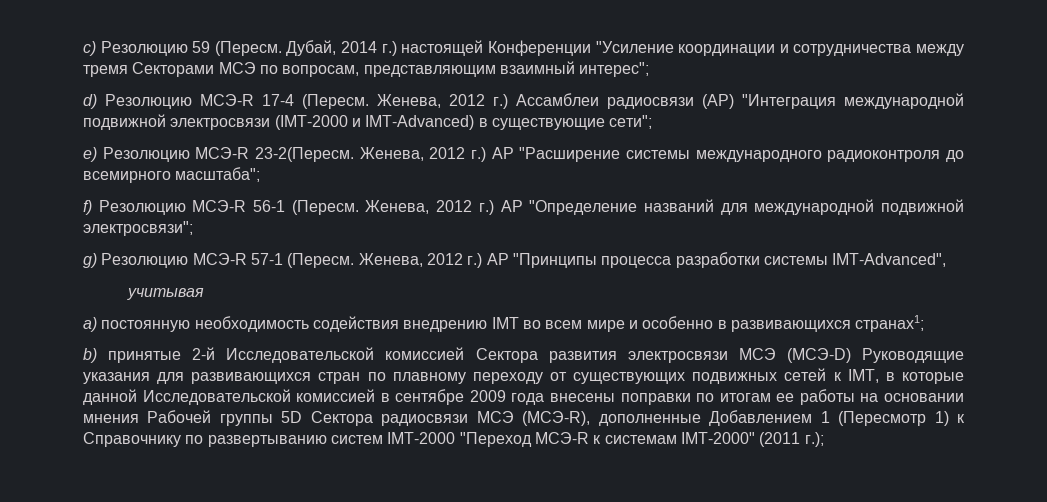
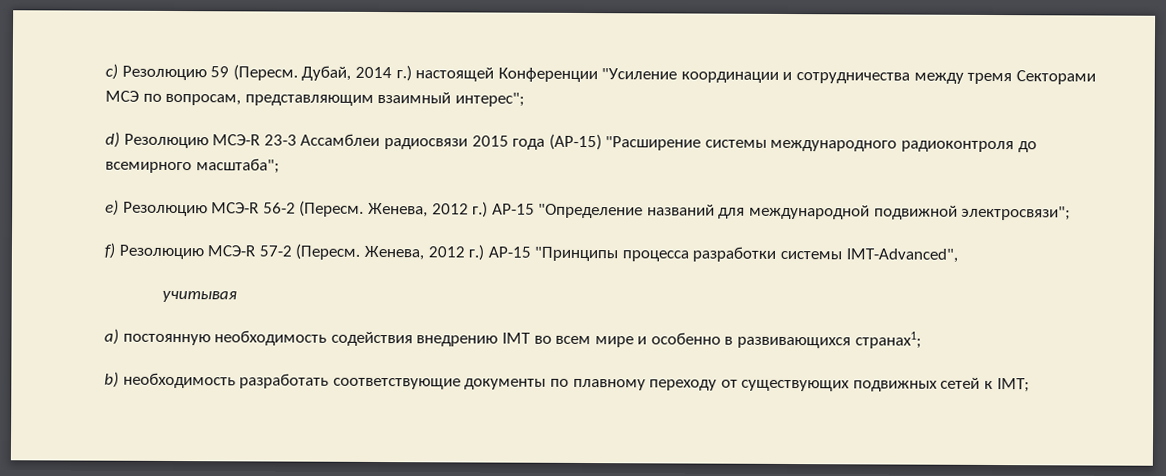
[262,93,964,109] [83,114,653,130] [83,147,514,162] 17-4 (Пересм. Женева, 2012 г.) Ассамблеи радиосвязи (АР) "Интеграция международной подвижной электросвязи (IMT-2000 и IMT-Advanced) в существующие сети"; // e) Резолюцию МСЭ-R 23-2(Пересм. Женева, 2012 г.) АР -> [263,133,602,151] 23-3 Ассамблеи радиосвязи 2015 года (АР-15)
[83,200,523,215] f) Резолюцию МСЭ-R 56-1 (Пересм. Женева, 2012 г.) АР -> [105,199,535,218] e) Резолюцию МСЭ-R 56-2 (Пересм. Женева, 2012 г.) АР-15
[83,253,509,268] g) Резолюцию МСЭ-R 57-1 (Пересм. Женева, 2012 г.) АР -> [104,242,531,261] f) Резолюцию МСЭ-R 57-2 (Пересм. Женева, 2012 г.) АР-15
[108,347,965,363] [83,372,361,384] принятые 2-й Исследовательской комиссией Сектора развития электросвязи МСЭ (МСЭ-D) Руководящие указания для развивающихся стран -> [122,372,547,390] необходимость разработать соответствующие документы
[847,369,964,384] [83,389,964,405] [83,410,965,426] [83,432,824,447] IMT, в которые данной Исследовательской комиссией в сентябре 2009 года внесены поправки по итогам ее работы на основании мнения Рабочей группы 5D Сектора радиосвязи МСЭ (МСЭ-R), дополненные Добавлением 1 (Пересмотр 1) к Справочнику по развертыванию систем IMT-2000 "Переход МСЭ-R к системам IMT-2000" (2011 г.); -> [996,378,1030,393] IMT;

